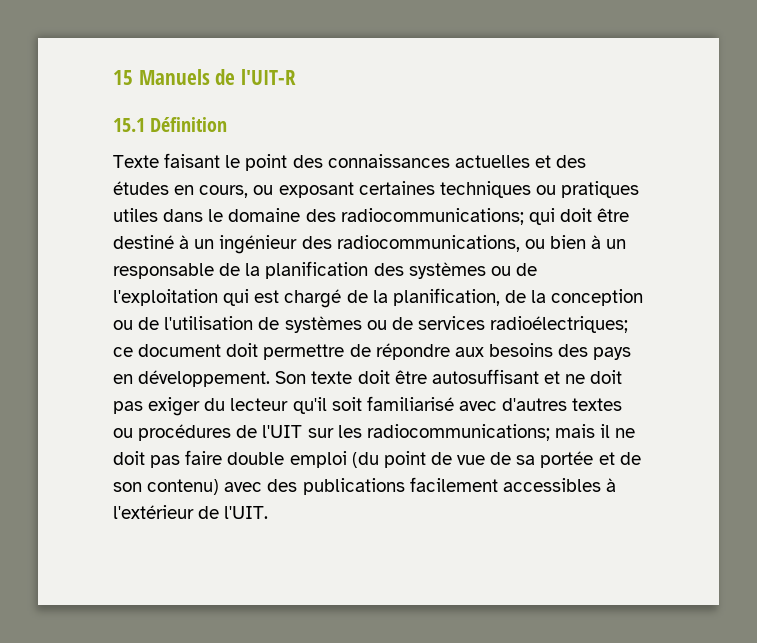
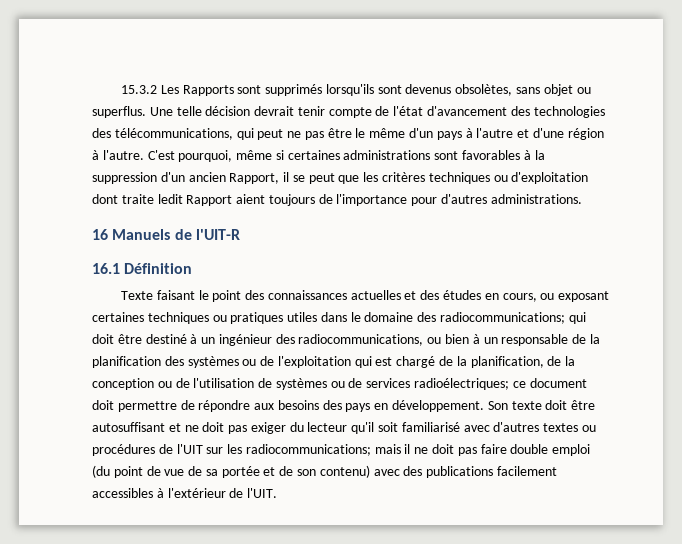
[113,70,133,85] 15 -> [120,84,591,96] [92,106,605,118] [92,128,604,140] [92,150,545,162] [92,172,589,184] [92,194,582,206] [92,229,108,240] 15.3.2 Les Rapports sont supprimés lorsqu'ils sont devenus obsolètes, sans objet ou superflus. Une telle décision devrait tenir compte de l'état d'avancement des technologies des télécommunications, qui peut ne pas être le même d'un pays à l'autre et d'une région à l'autre. C'est pourquoi, même si certaines administrations sont favorables à la suppression d'un ancien Rapport, il se peut que les critères techniques ou d'exploitation dont traite ledit Rapport aient toujours de l'importance pour d'autres administrations. // 16
[113,118,145,132] 15.1 -> [92,263,120,274] 16.1

